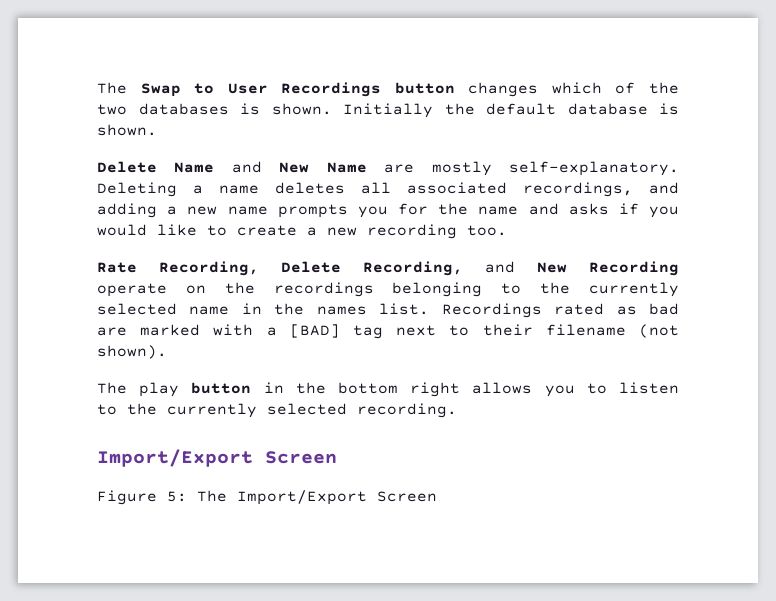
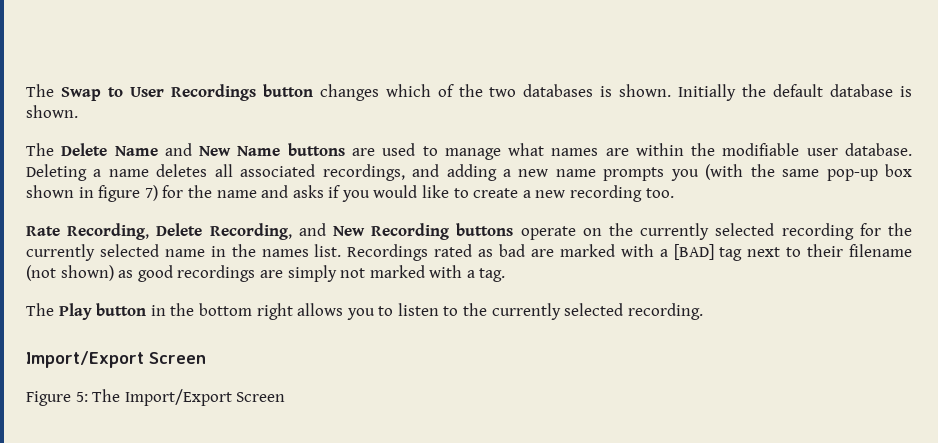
(157, 130) none -> [26,143,54,156] The
[384,161,679,176] are mostly self-explanatory. -> [287,143,913,160] buttons are used to manage what names are within the modifiable user database.
(388, 212) none -> [705,164,913,181] [26,185,158,202] (with the same pop-up box shown in figure 7)
(679, 268) none -> [456,223,514,236] buttons
[273,282,522,297] recordings belonging to -> [640,223,881,240] currently selected recording for
[97,345,167,359] [97,382,180,397] shown). // The play -> [60,265,506,282] [26,303,92,320] shown) as good recordings are simply not marked with a tag. // The Play

